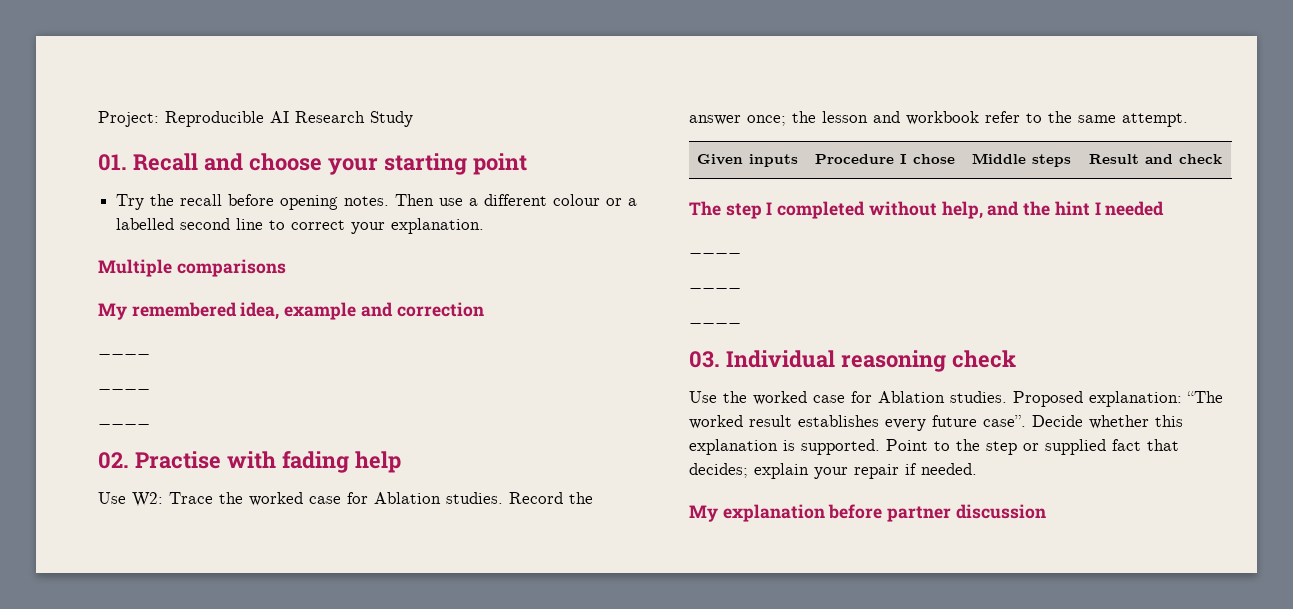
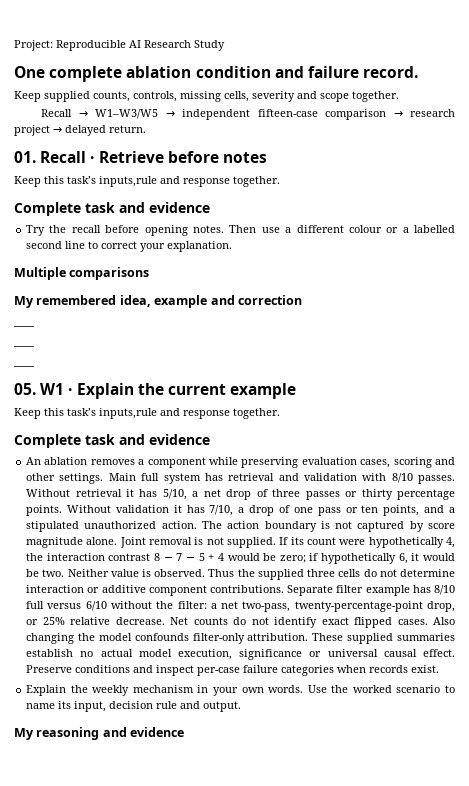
[98,153,527,175] 01. Recall and choose your starting point -> [14,66,419,82] [14,91,399,102] [41,109,456,120] [14,125,146,136] [14,151,267,163] [14,176,280,187] [14,202,210,216] One complete ablation condition and failure record. // Keep supplied counts, controls, missing cells, severity and scope together. // Recall → W1–W3/W5 → independent fifteen-case comparison → research project → delayed return. // 01. Recall · Retrieve before notes // Keep this task’s inputs,rule and response together. // Complete task and evidence
[98,451,401,473] [98,492,593,507] [689,111,1188,127] [697,154,799,167] [815,154,956,164] [972,153,1072,167] [1089,154,1223,164] [689,201,1165,219] [689,250,741,254] [689,285,741,289] [689,320,741,324] [689,350,1016,372] [689,391,1223,407] [689,415,1183,431] [689,439,1179,455] [689,463,977,479] [689,504,1046,522] 02. Practise with fading help // Use W2: Trace the worked case for Ablation studies. Record the answer once; the lesson and workbook refer to the same attempt. // Given inputs | Procedure I chose | Middle steps | Result and check // The step I completed without help, and the hint I needed // ____ // ____ // ____ // 03. Individual reasoning check // Use the worked case for Ablation studies. Proposed explanation: “The worked result establishes every future case”. Decide whether this explanation is supported. Point to the step or supplied fact that decides; explain your repair if needed. // My explanation before partner discussion -> [14,383,297,399] [14,408,280,419] [14,434,210,448] [26,457,455,468] [26,473,456,484] [26,489,455,500] [26,505,455,516] [26,521,456,532] [26,537,455,548] [26,553,455,564] [26,569,455,580] [26,585,455,596] [26,601,455,612] [26,617,456,628] [26,633,456,644] [26,649,455,660] [26,665,440,676] [26,685,455,696] [26,701,242,712] [14,727,185,740] 05. W1 · Explain the current example // Keep this task’s inputs,rule and response together. // Complete task and evidence // An ablation removes a component while preserving evaluation cases, scoring and other settings. Main full system has retrieval and validation with 8/10 passes. Without retrieval it has 5/10, a net drop of three passes or thirty percentage points. Without validation it has 7/10, a drop of one pass or ten points, and a stipulated unauthorized action. The action boundary is not captured by score magnitude alone. Joint removal is not supplied. If its count were hypothetically 4, the interaction contrast 8 − 7 − 5 + 4 would be zero; if hypothetically 6, it would be two. Neither value is observed. Thus the supplied three cells do not determine interaction or additive component contributions. Separate filter example has 8/10 full versus 6/10 without the filter: a net two-pass, twenty-percentage-point drop, or 25% relative decrease. Net counts do not identify exact flipped cases. Also changing the model confounds filter-only attribution. These supplied summaries establish no actual model execution, significance or universal causal effect. Preserve conditions and inspect per-case failure categories when records exist. // Explain the weekly mechanism in your own words. Use the worked scenario to name its input, decision rule and output. // My reasoning and evidence

